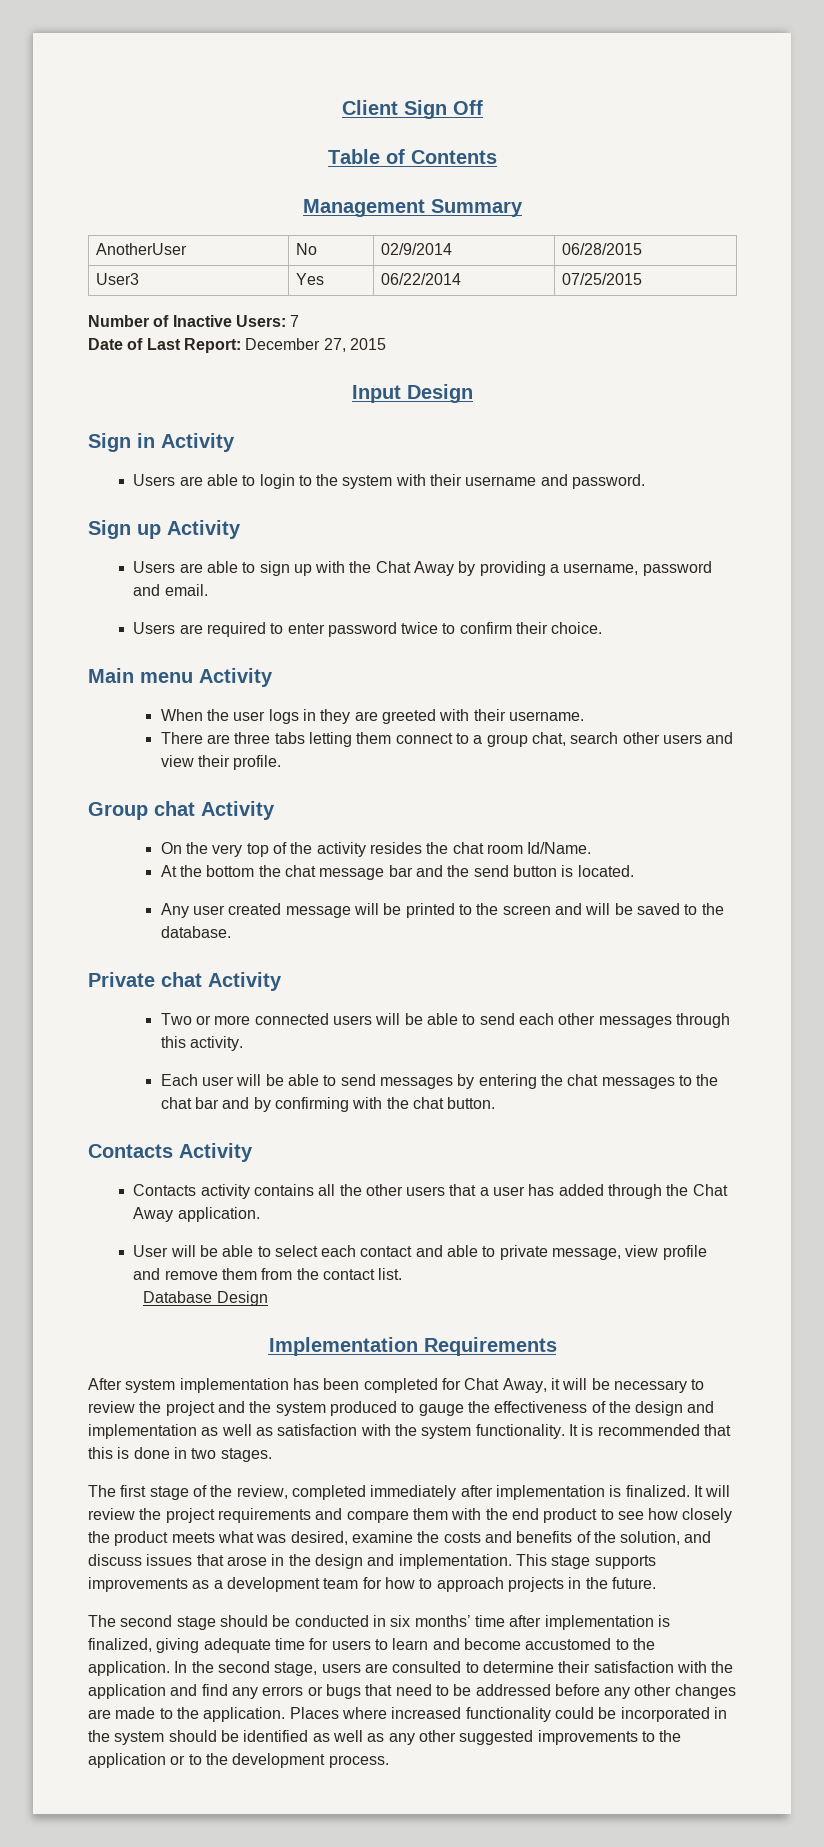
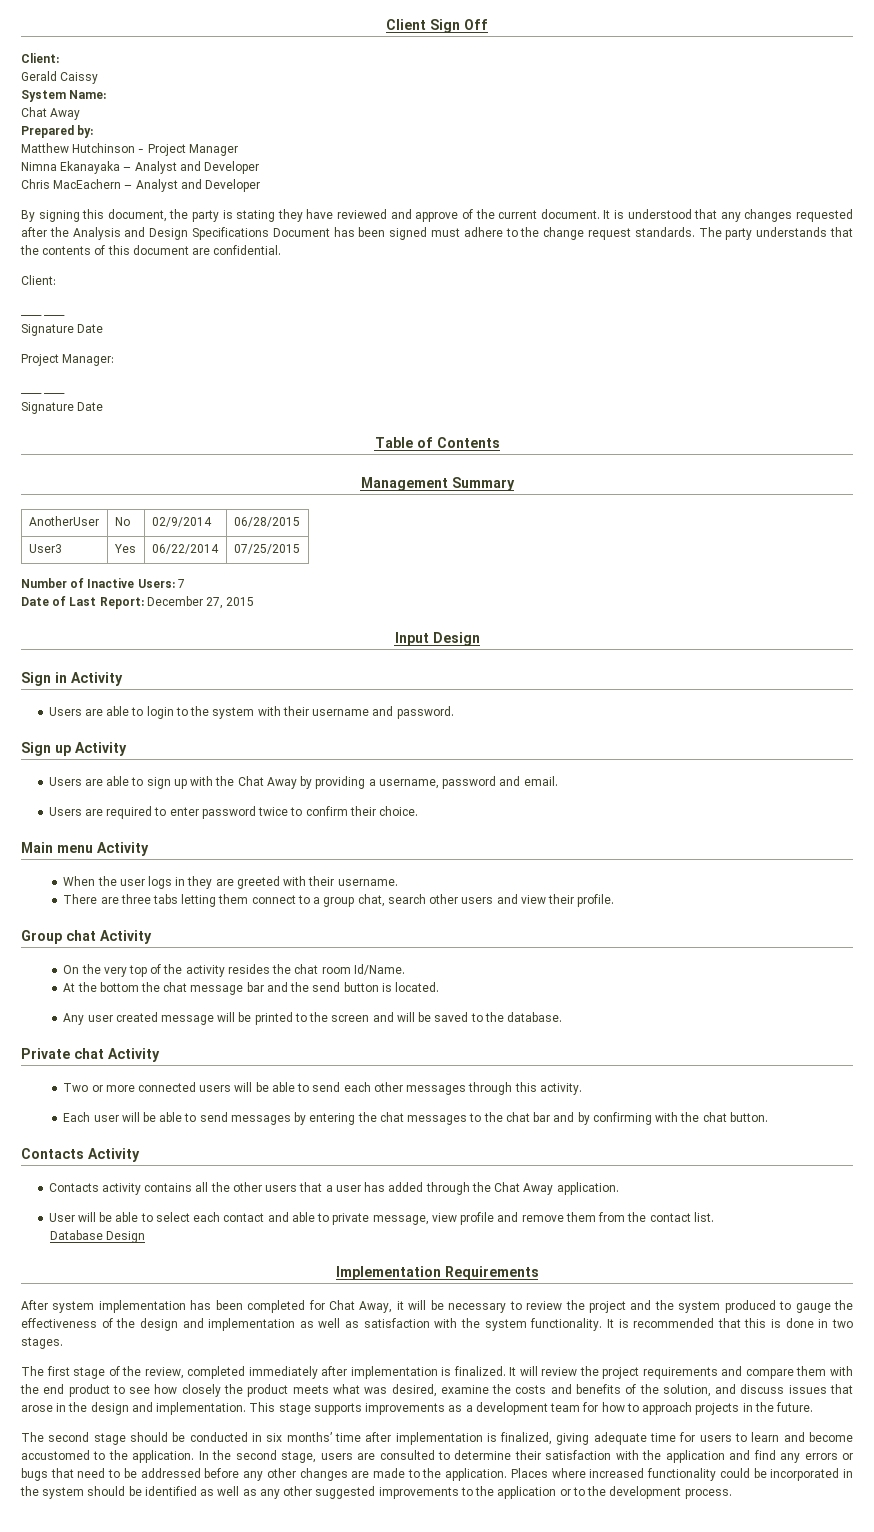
(483, 107) none -> [21,53,59,63] [21,71,99,84] [21,90,107,102] [21,107,81,120] [21,125,94,138] [21,143,238,156] [21,161,260,174] [21,179,261,192] [21,209,853,222] [21,227,853,240] [20,245,282,255] [21,275,56,285] [21,315,66,316] [21,324,104,336] [21,354,115,366] [21,393,66,394] [21,402,104,414] // Client: // Gerald Caissy // System Name: // Chat Away // Prepared by: // Matthew Hutchinson - Project Manager // Nimna Ekanayaka – Analyst and Developer // Chris MacEachern – Analyst and Developer // By signing this document, the party is stating they have reviewed and approve of the current document. It is understood that any changes requested after the Analysis and Design Specifications Document has been signed must adhere to the change request standards. The party understands that the contents of this document are confidential. // Client: // ____ ____ // Signature Date // Project Manager: // ____ ____ // Signature Date

